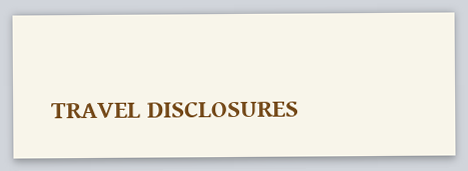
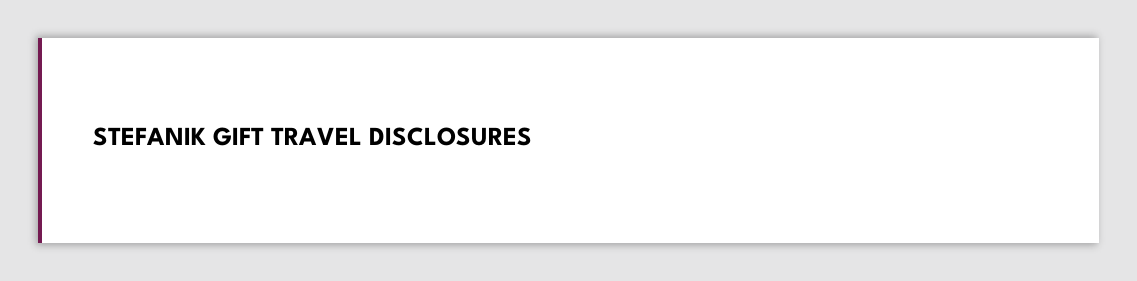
(51, 110) none -> [93,127,265,146] STEFANIK GIFT

